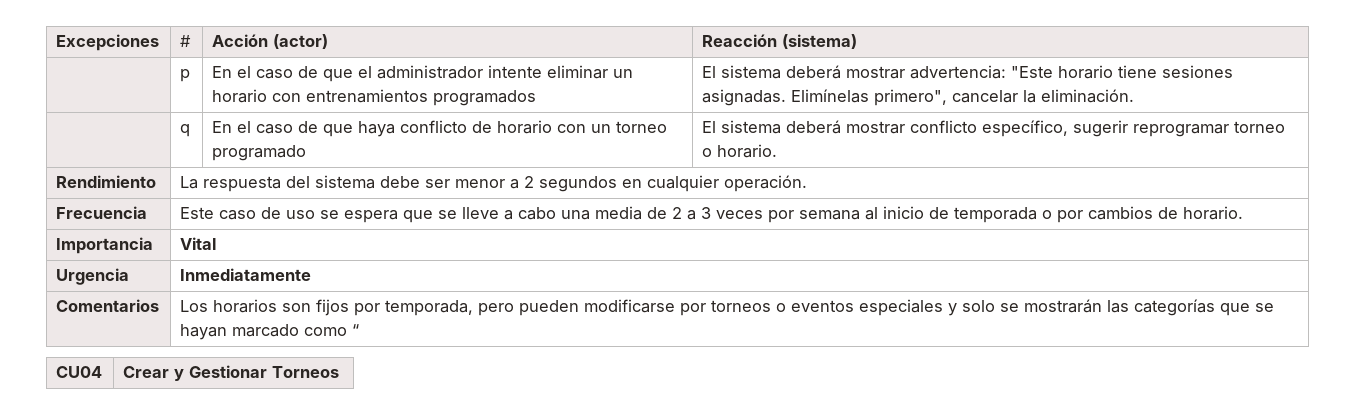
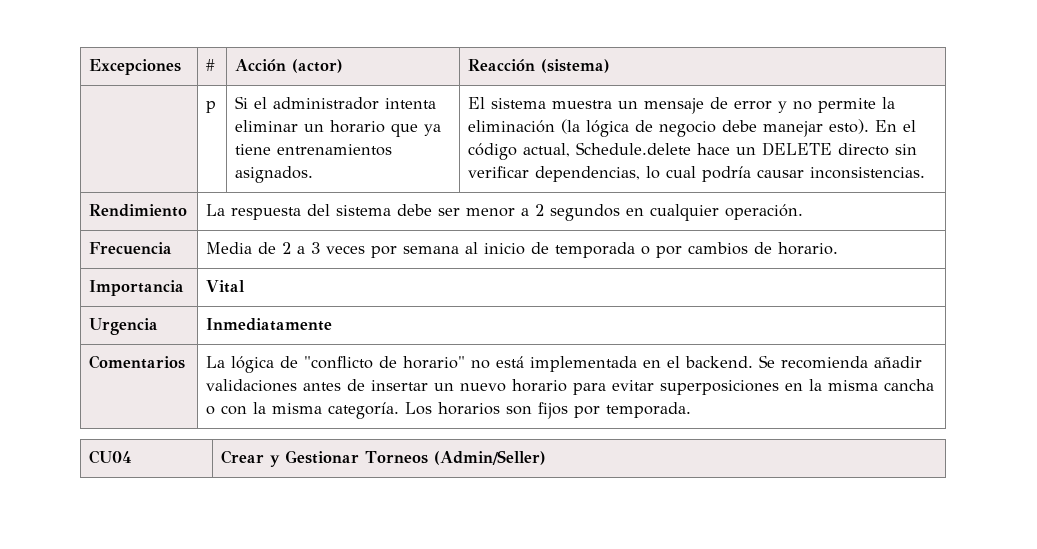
[212,66,354,82] En el caso de que -> [235,96,249,109] Si
[488,65,543,78] intente -> [385,98,437,109] intenta
[272,89,537,106] [702,65,1234,79] [702,89,1135,106] [180,124,191,137] [212,120,668,137] [212,145,307,161] [702,120,1286,137] [702,144,778,158] con entrenamientos programados | El sistema deberá mostrar advertencia: "Este horario tiene sesiones asignadas. Elimínelas primero", cancelar la eliminación. // | q | En el caso de que haya conflicto de horario con un torneo programado | El sistema deberá mostrar conflicto específico, sugerir reprogramar torneo o horario. -> [391,123,442,137] [235,144,393,156] [235,166,314,183] [468,97,896,114] [468,119,917,137] [468,142,918,160] [468,166,926,182] que ya tiene entrenamientos asignados. | El sistema muestra un mensaje de error y no permite la eliminación (la lógica de negocio debe manejar esto). En el código actual, Schedule.delete hace un DELETE directo sin verificar dependencias, lo cual podría causar inconsistencias.
[180,206,643,223] Este caso de uso se espera que se lleve a cabo una media -> [206,242,253,254] Media
(160, 305) none -> [206,355,923,373] [206,379,935,395] [206,402,400,419] La lógica de "conflicto de horario" no está implementada en el backend. Se recomienda añadir validaciones antes de insertar un nuevo horario para evitar superposiciones en la misma cancha o con la misma categoría.
[385,299,1275,316] [180,324,360,340] temporada, pero pueden modificarse por torneos o eventos especiales y solo se mostrarán las categorías que se hayan marcado como “ -> [606,402,692,418] temporada.
(340, 372) none -> [434,450,547,465] (Admin/Seller)

